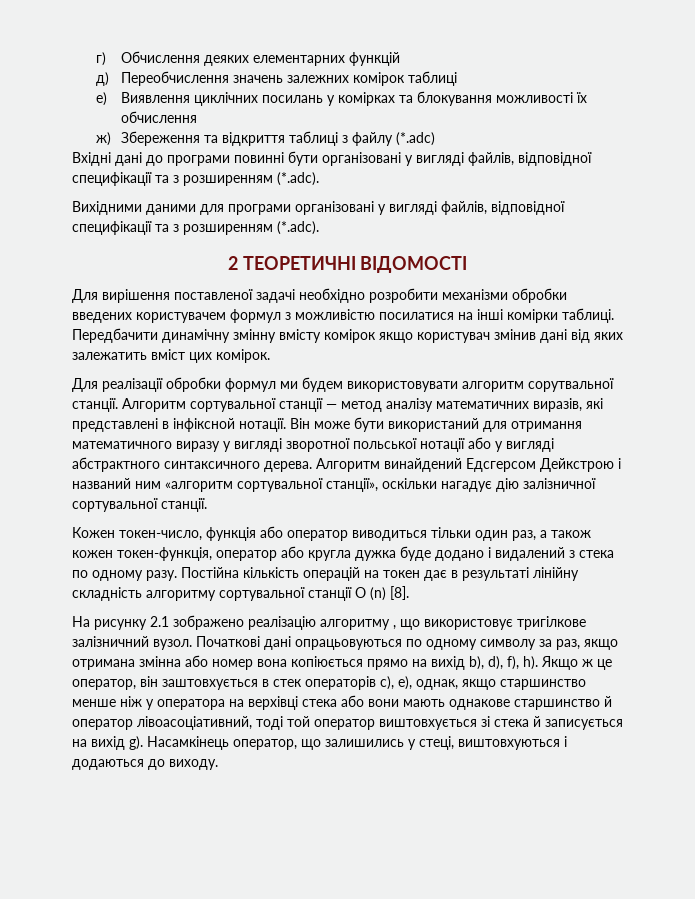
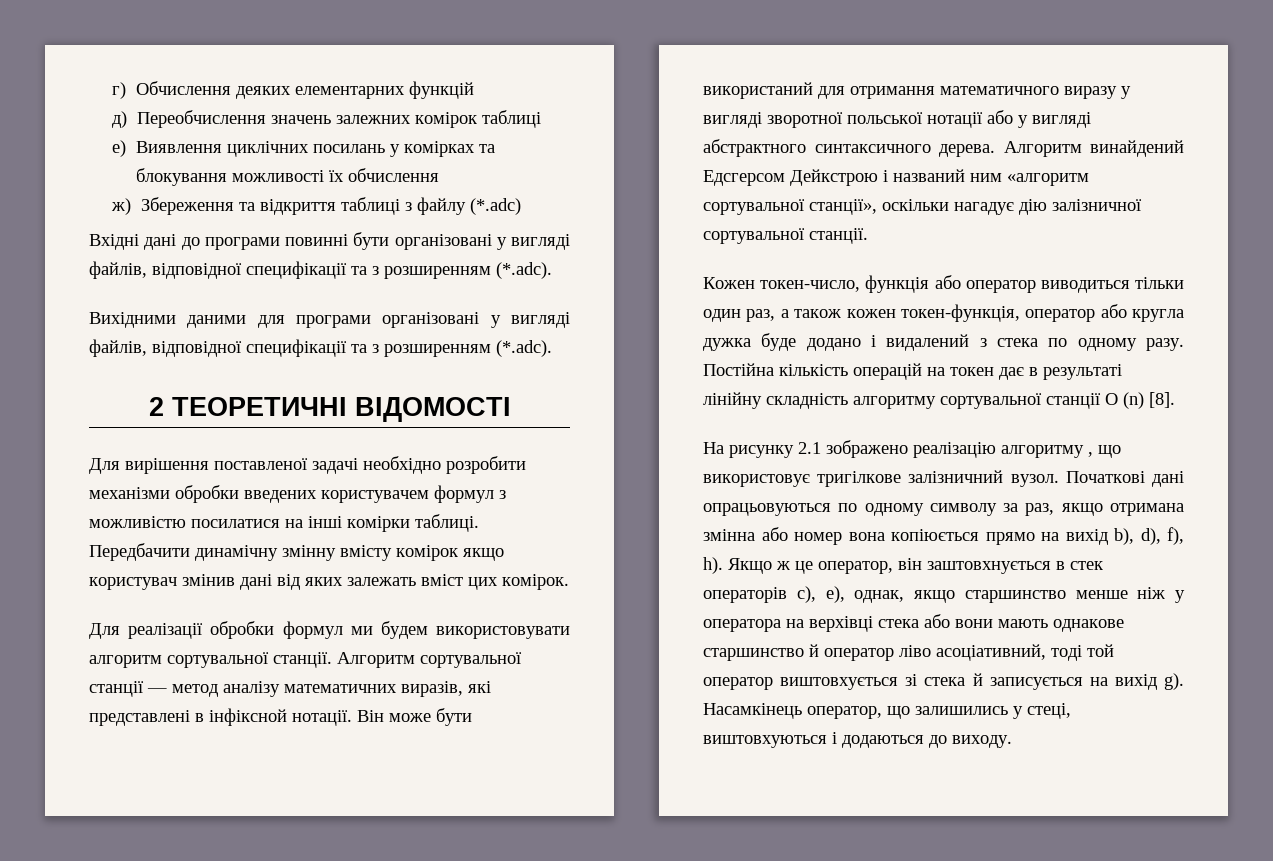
[72,352,147,360] залежатить -> [347,577,416,586] залежать
[528,378,614,392] сорутвальної -> [167,652,269,668] сортувальної
[162,679,258,690] заштовхується -> [927,561,1051,574] заштовхнується
[137,716,252,730] лівоасоціативний, -> [899,644,1046,661] ліво асоціативний,

